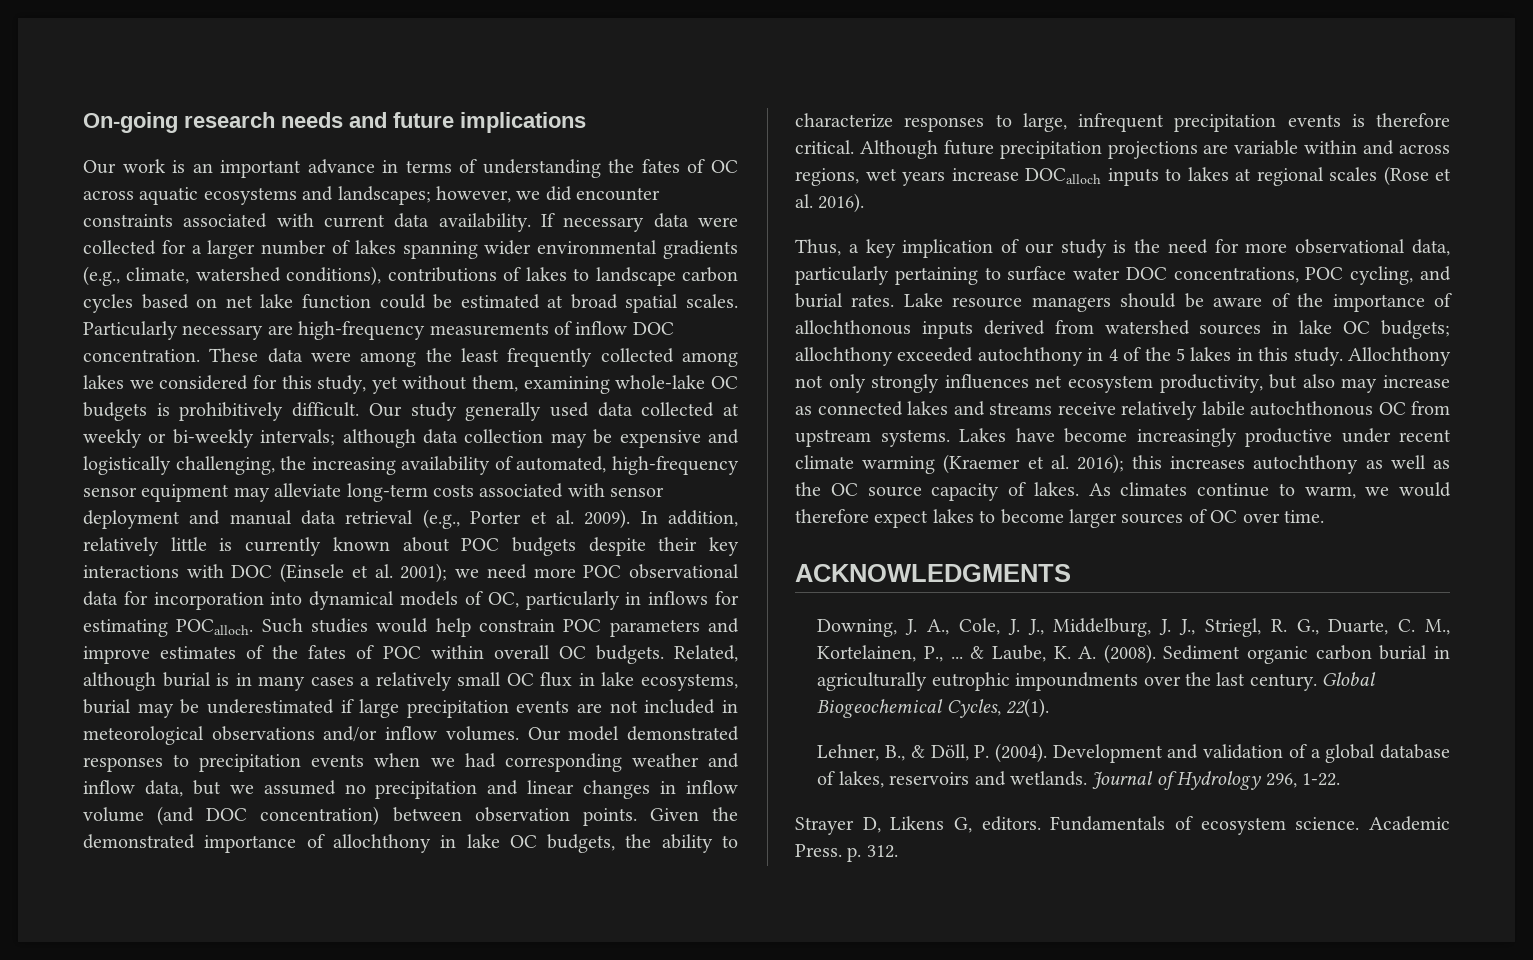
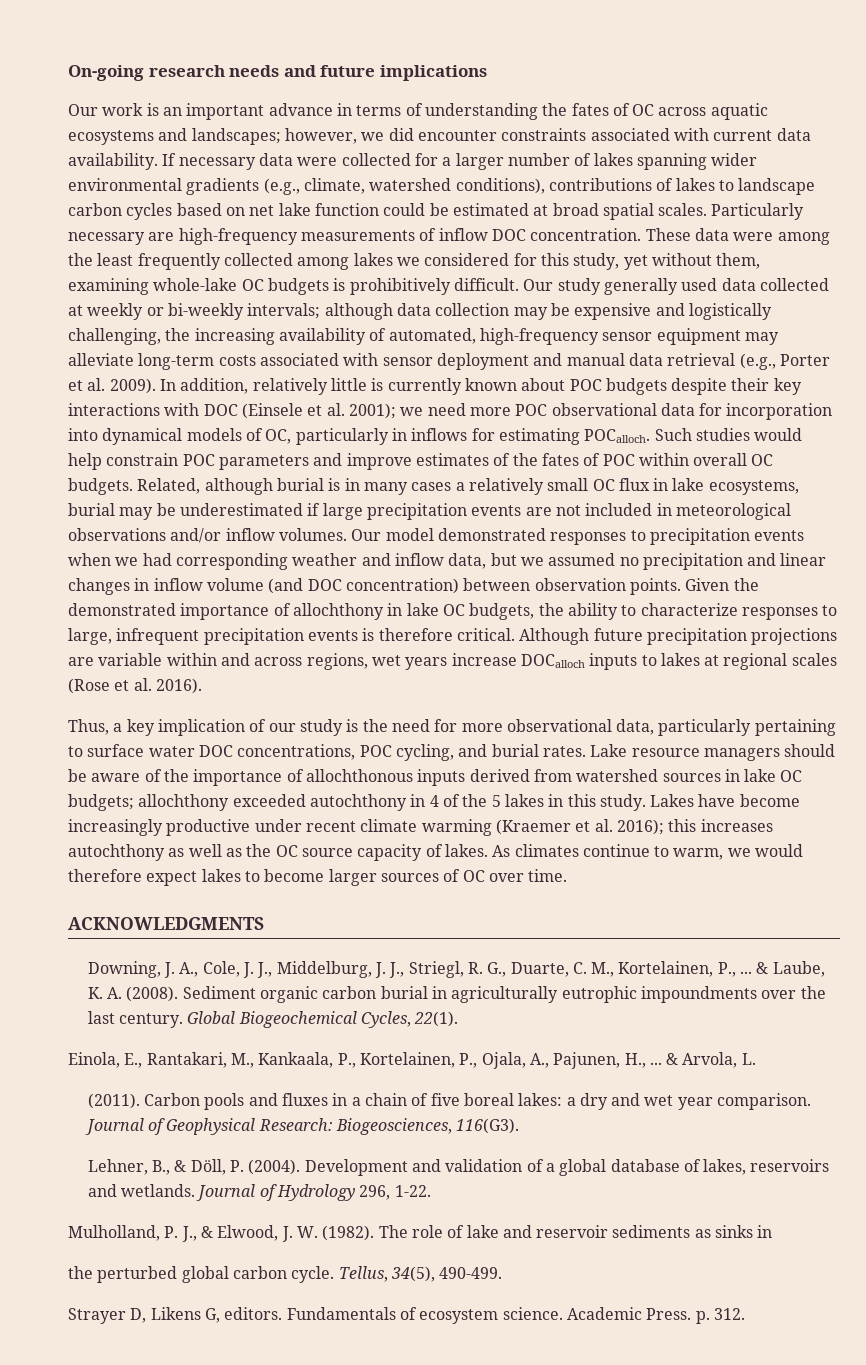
[1348,347,1451,366] [795,374,1450,393] [795,401,1450,420] [795,429,950,447] Allochthony not only strongly influences net ecosystem productivity, but also may increase as connected lakes and streams receive relatively labile autochthonous OC from upstream systems. -> (646, 802) none
(1050, 708) none -> [68,1052,756,1069] [87,1093,812,1110] [84,1118,520,1135] // Einola, E., Rantakari, M., Kankaala, P., Kortelainen, P., Ojala, A., Pajunen, H., ... & Arvola, L. // (2011). Carbon pools and fluxes in a chain of five boreal lakes: a dry and wet year comparison. Journal of Geophysical Research: Biogeosciences, 116(G3).
(1340, 779) none -> [68,1225,773,1242] [68,1266,503,1283] // Mulholland, P. J., & Elwood, J. W. (1982). The role of lake and reservoir sediments as sinks in // the perturbed global carbon cycle. Tellus, 34(5), 490-499.

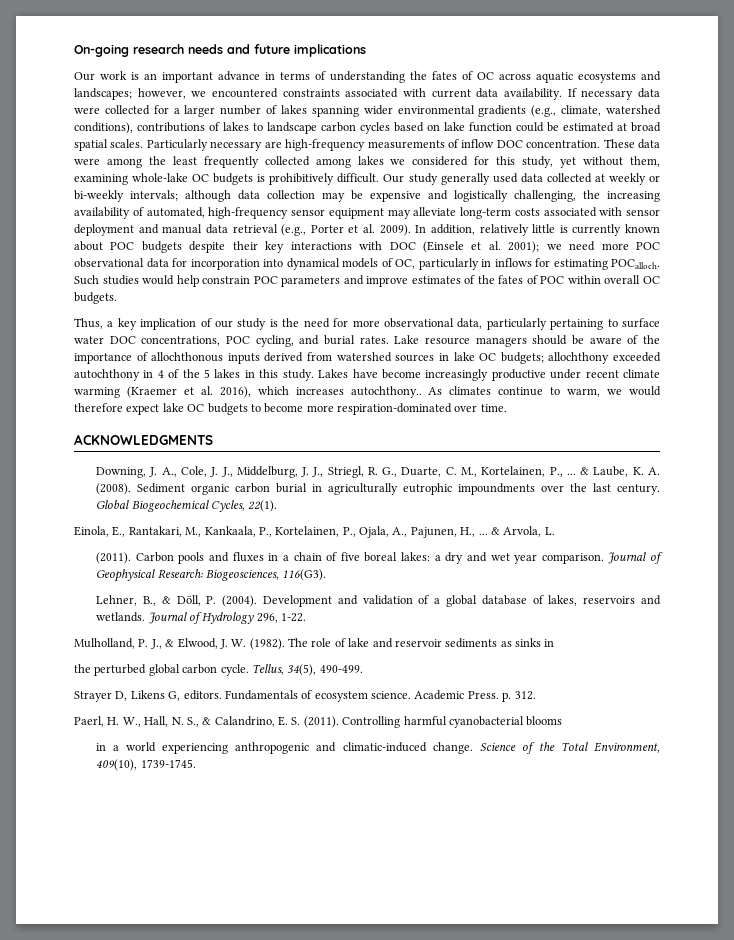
[388,128,497,141] did encounter -> [211,88,278,98] encountered
[249,205,275,216] net -> (440, 127) none
[137,478,799,495] [68,503,791,520] [68,528,805,545] [68,553,827,570] [68,578,759,595] [68,603,838,620] [68,628,838,645] [68,653,837,670] [68,678,202,694] Related, although burial is in many cases a relatively small OC flux in lake ecosystems, burial may be underestimated if large precipitation events are not included in meteorological observations and/or inflow volumes. Our model demonstrated responses to precipitation events when we had corresponding weather and inflow data, but we assumed no precipitation and linear changes in inflow volume (and DOC concentration) between observation points. Given the demonstrated importance of allochthony in lake OC budgets, the ability to characterize responses to large, infrequent precipitation events is therefore critical. Although future precipitation projections are variable within and across regions, wet years increase DOCalloch inputs to lakes at regional scales (Rose et al. 2016). -> (117, 298) none
[616,819,773,835] [68,844,488,861] 2016); this increases autochthony as well as the OC source capacity of lakes. -> [219,386,422,398] 2016), which increases autochthony..
[201,869,485,886] lakes to become larger sources of OC -> [162,403,452,415] lake OC budgets to become more respiration-dominated
(745, 1314) none -> [74,716,563,728] [96,742,661,754] [96,759,196,771] // Paerl, H. W., Hall, N. S., & Calandrino, E. S. (2011). Controlling harmful cyanobacterial blooms // in a world experiencing anthropogenic and climatic-induced change. Science of the Total Environment, 409(10), 1739-1745.

